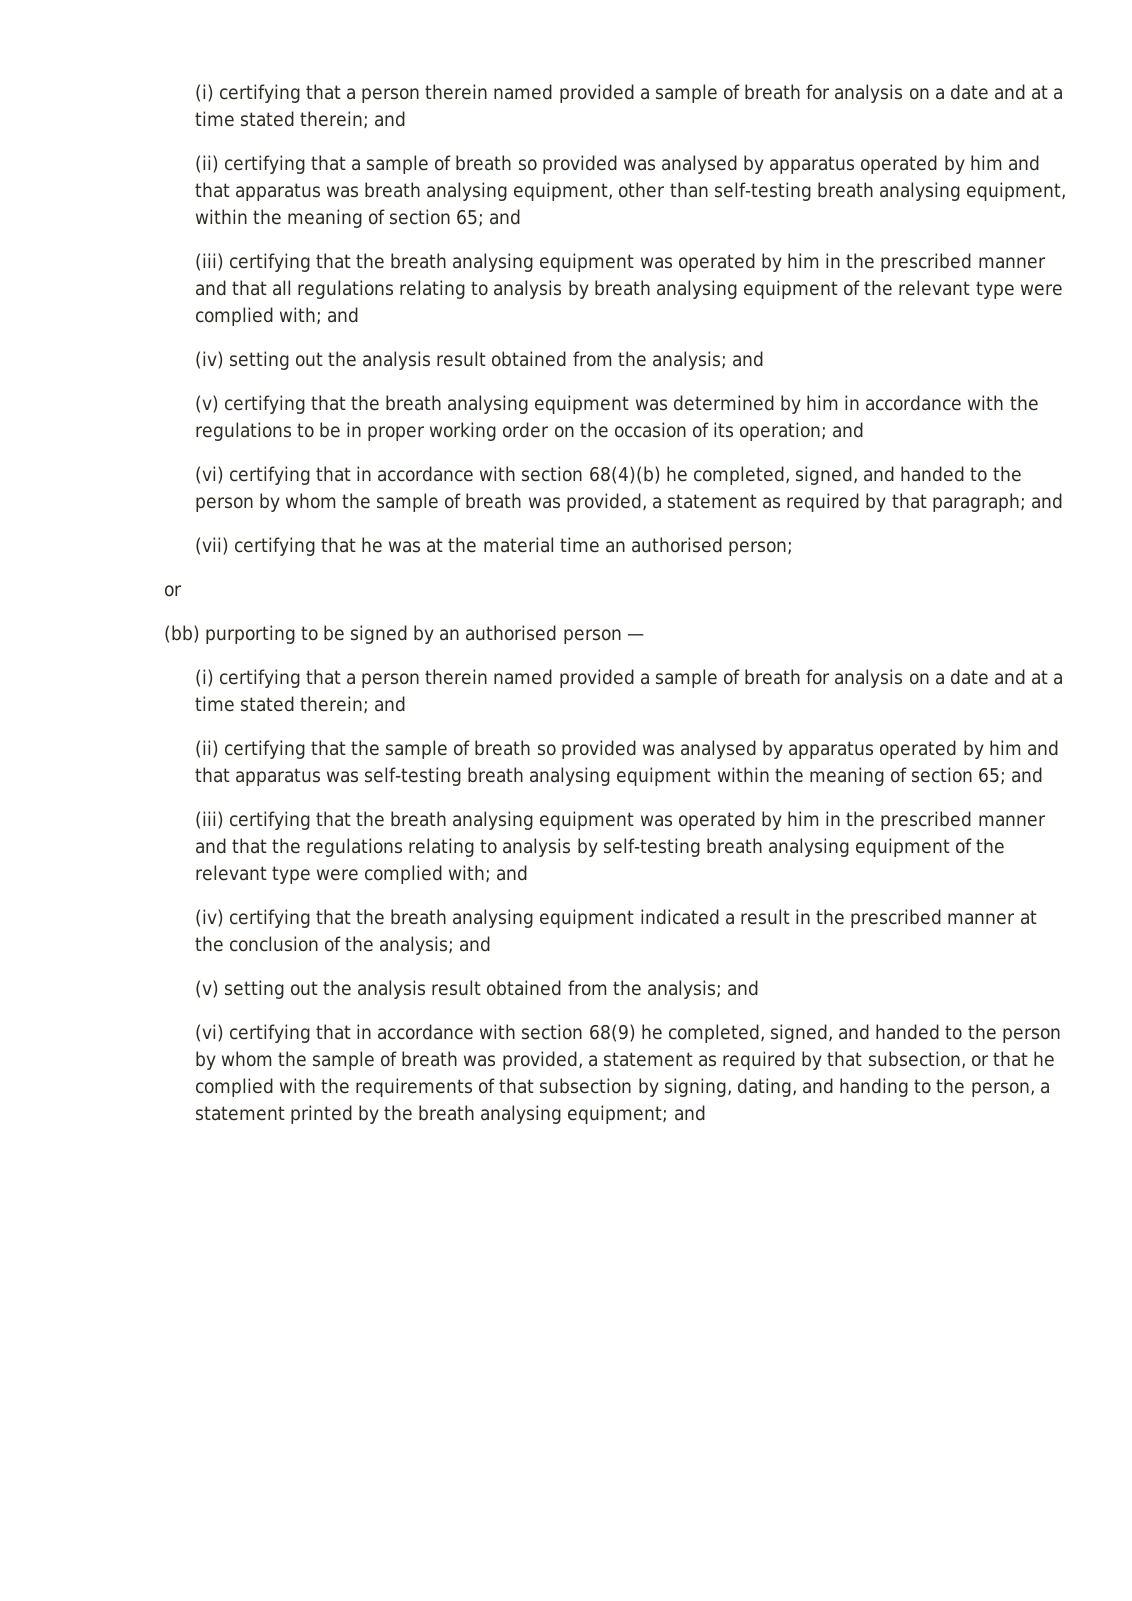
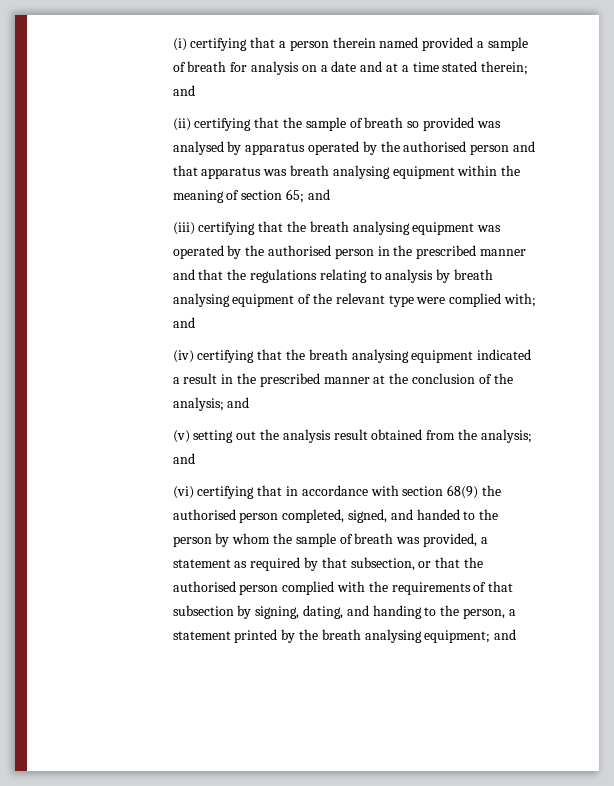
[194,155,1040,174] [194,182,1067,201] [194,209,522,228] [194,253,1046,272] [194,280,1063,299] [194,307,359,326] [194,351,764,370] [194,395,1039,414] [194,422,865,441] [194,466,1022,485] [194,493,1063,512] [194,537,794,556] [163,585,182,597] [163,625,644,644] [194,669,1064,688] [194,696,407,714] // (ii) certifying that a sample of breath so provided was analysed by apparatus operated by him and that apparatus was breath analysing equipment, other than self-testing breath analysing equipment, within the meaning of section 65; and // (iii) certifying that the breath analysing equipment was operated by him in the prescribed manner and that all regulations relating to analysis by breath analysing equipment of the relevant type were complied with; and // (iv) setting out the analysis result obtained from the analysis; and // (v) certifying that the breath analysing equipment was determined by him in accordance with the regulations to be in proper working order on the occasion of its operation; and // (vi) certifying that in accordance with section 68(4)(b) he completed, signed, and handed to the person by whom the sample of breath was provided, a statement as required by that paragraph; and // (vii) certifying that he was at the material time an authorised person; // or // (bb) purporting to be signed by an authorised person — // (i) certifying that a person therein named provided a sample of breath for analysis on a date and at a time stated therein; and -> (195, 90) none
[988,740,1059,756] [194,767,463,786] him and that apparatus was self-testing -> [380,141,535,155] [172,165,288,179] the authorised person and that apparatus was
[786,811,820,826] him -> [245,245,374,259] the authorised person
[602,838,701,857] self-testing -> (451, 276) none
[640,1024,663,1040] he -> [481,485,501,496] [172,509,279,523] the authorised person
[1032,1051,1055,1067] he -> [463,557,483,568] [172,581,279,595] the authorised person

